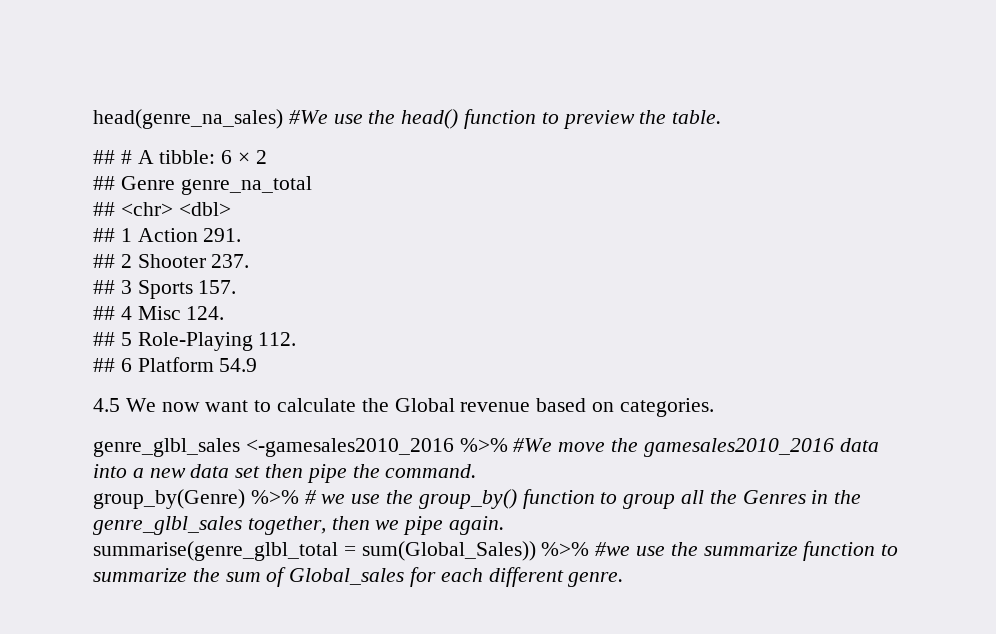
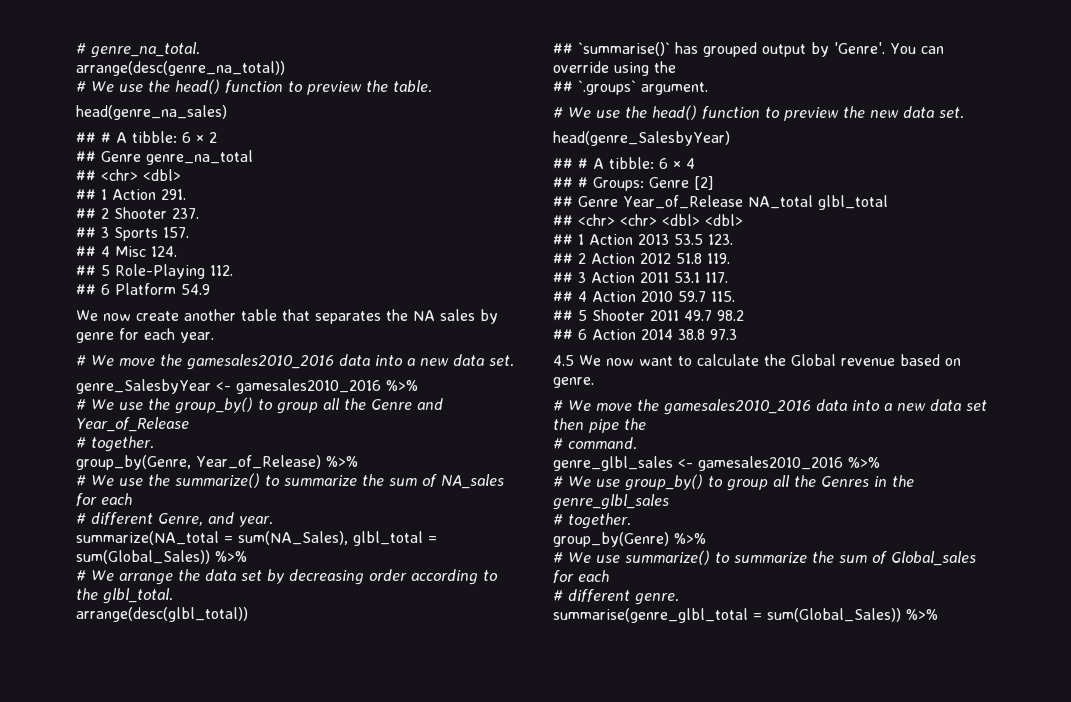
[93,109,328,129] head(genre_na_sales) #We -> [76,42,200,58] [76,61,285,76] [76,81,114,92] # genre_na_total. // arrange(desc(genre_na_total)) // # We
(722, 117) none -> [76,105,227,120] // head(genre_na_sales)
(258, 365) none -> [76,309,498,324] [76,328,214,343] [76,354,514,370] [76,379,418,394] [76,397,443,414] [76,417,189,432] [76,436,154,452] [76,455,358,470] [76,473,504,489] [76,493,132,506] [76,512,273,527] [76,531,437,546] [76,550,247,564] [76,569,498,585] [76,588,173,604] [76,607,248,622] [553,42,944,57] [553,61,676,76] [553,80,708,95] [553,105,964,121] [553,131,730,146] [553,157,695,169] [553,176,714,191] [553,195,888,210] [553,214,743,226] [553,234,733,245] [553,253,730,264] [553,272,728,283] [553,291,735,302] [553,309,744,321] [553,329,737,340] // We now create another table that separates the NA sales by genre for each year. // # We move the gamesales2010_2016 data into a new data set. // genre_SalesbyYear <- gamesales2010_2016 %>% // # We use the group_by() to group all the Genre and Year_of_Release // # together. // group_by(Genre, Year_of_Release) %>% // # We use the summarize() to summarize the sum of NA_sales for each // # different Genre, and year. // summarize(NA_total = sum(NA_Sales), glbl_total = sum(Global_Sales)) %>% // # We arrange the data set by decreasing order according to the glbl_total. // arrange(desc(glbl_total)) // ## `summarise()` has grouped output by 'Genre'. You can override using the // ## `.groups` argument. // # We use the head() function to preview the new data set. // head(genre_SalesbyYear) // ## # A tibble: 6 × 4 // ## # Groups: Genre [2] // ## Genre Year_of_Release NA_total glbl_total // ## <chr> <chr> <dbl> <dbl> // ## 1 Action 2013 53.5 123. // ## 2 Action 2012 51.8 119. // ## 3 Action 2011 53.1 117. // ## 4 Action 2010 59.7 115. // ## 5 Shooter 2011 49.7 98.2 // ## 6 Action 2014 38.8 97.3
[619,398,714,417] [93,438,553,457] categories. // genre_glbl_sales <-gamesales2010_2016 %>% #We -> [553,377,594,388] [553,400,591,411] genre. // # We
(380, 471) none -> [553,438,563,449] // #
[93,489,595,509] group_by(Genre) %>% # we use the group_by() function -> [553,456,880,471] [553,474,703,491] genre_glbl_sales <- gamesales2010_2016 %>% // # We use group_by()
[247,516,505,535] [93,541,876,561] together, then we pipe again. // summarise(genre_glbl_total = sum(Global_Sales)) %>% #we use the summarize function -> [553,513,631,529] [553,532,706,547] [553,550,710,565] // # together. // group_by(Genre) %>% // # We use summarize()
(483, 575) none -> [553,590,563,601] // #
(624, 579) none -> [553,608,938,623] // summarise(genre_glbl_total = sum(Global_Sales)) %>%

